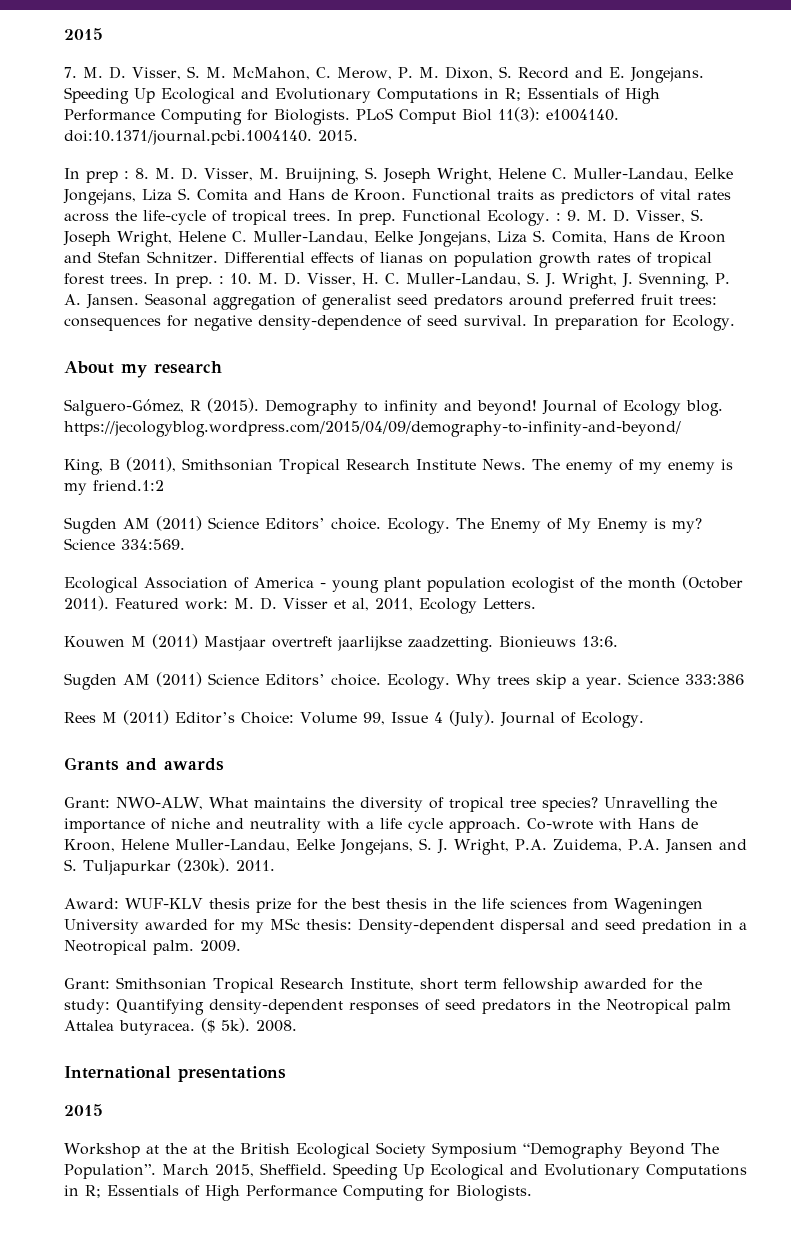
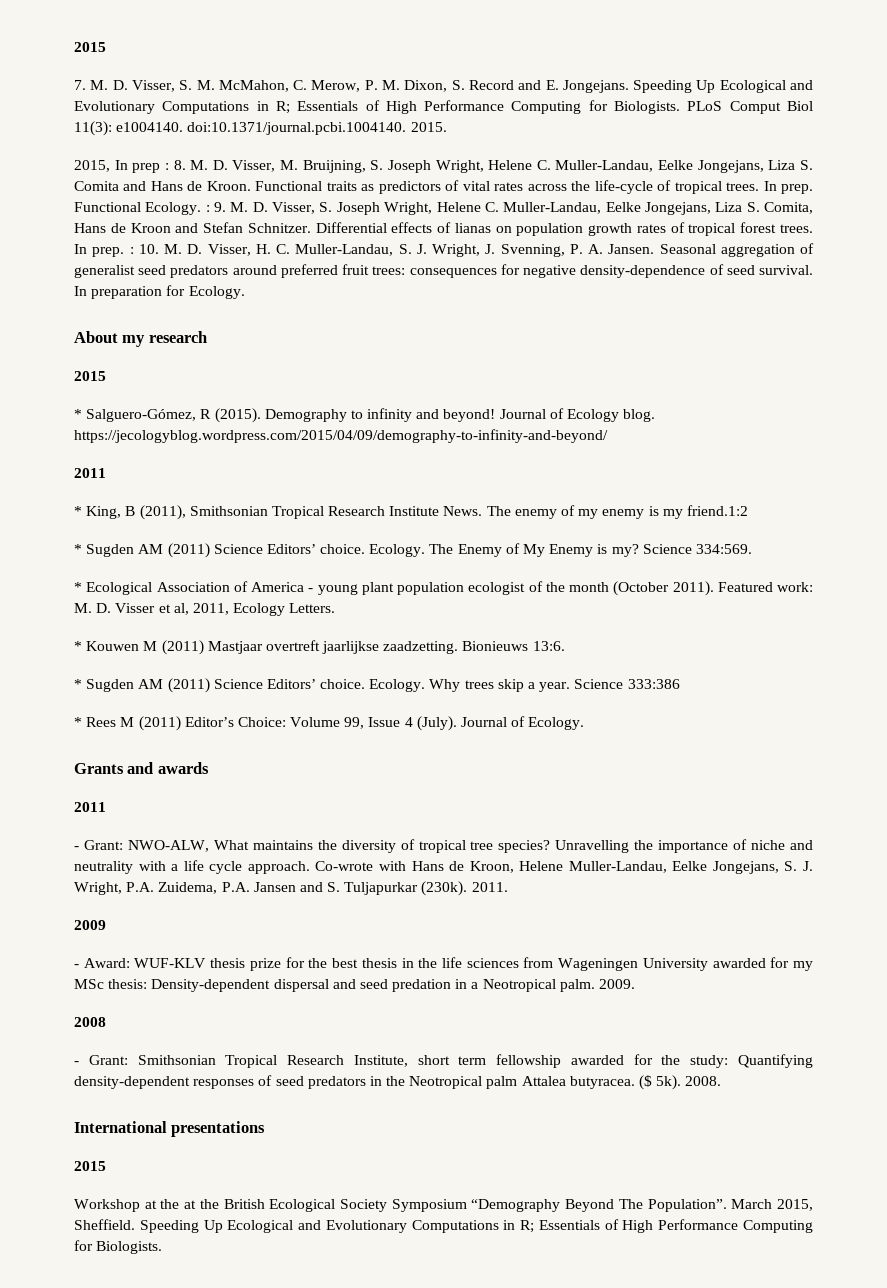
(358, 136) none -> [74,160,110,172] 2015,
(222, 367) none -> [74,371,106,381] [74,409,82,419] 2015 // *
(681, 429) none -> [74,468,106,478] [74,506,82,516] 2011 // *
(164, 485) none -> [74,544,82,554] *
(185, 544) none -> [74,582,82,592] *
(536, 603) none -> [74,641,82,651] *
(618, 641) none -> [74,679,82,689] *
(744, 679) none -> [74,717,82,727] *
(224, 764) none -> [74,802,106,812] [74,846,79,850] 2011 // -
(275, 866) none -> [74,920,106,930] [74,964,79,968] 2009 // -
(241, 946) none -> [74,1017,106,1027] [74,1061,79,1065] 2008 // -

